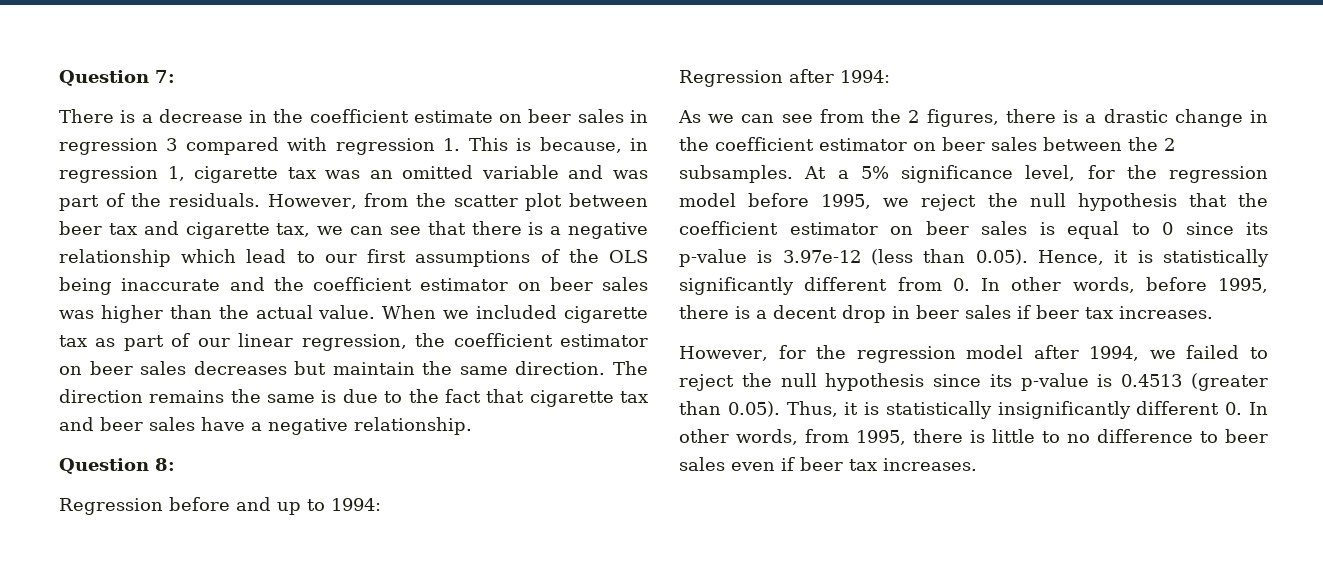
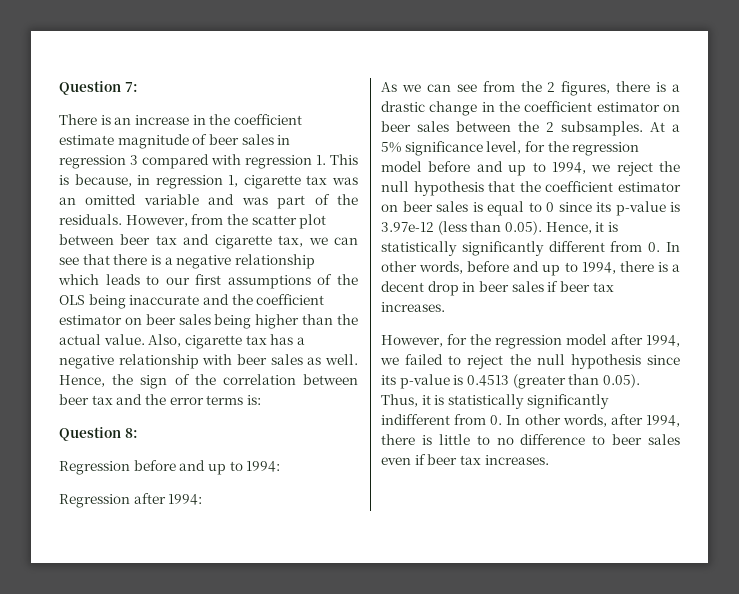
[141,109,243,123] a decrease -> [114,115,189,125] an increase
[499,114,523,123] on -> [117,134,208,149] magnitude of
[246,249,287,263] lead -> [105,274,140,285] leads
[59,310,94,319] was -> [214,314,252,329] being
[382,305,649,323] [59,333,648,351] [59,361,648,375] [59,389,649,407] [59,417,472,435] When we included cigarette tax as part of our linear regression, the coefficient estimator on beer sales decreases but maintain the same direction. The direction remains the same is due to the fact that cigarette tax and beer sales have a negative relationship. -> [148,334,305,349] [59,354,358,369] [59,374,358,389] [59,394,261,405] Also, cigarette tax has a negative relationship with beer sales as well. Hence, the sign of the correlation between beer tax and the error terms is:
[821,194,872,209] 1995, -> [476,161,586,176] and up to 1994,
[1218,278,1268,293] 1995, -> [513,261,616,276] and up to 1994,
[997,401,1268,419] [679,429,906,445] insignificantly different 0. In other words, from 1995, -> [526,394,609,409] [381,414,680,427] significantly indifferent from 0. In other words, after 1994,

